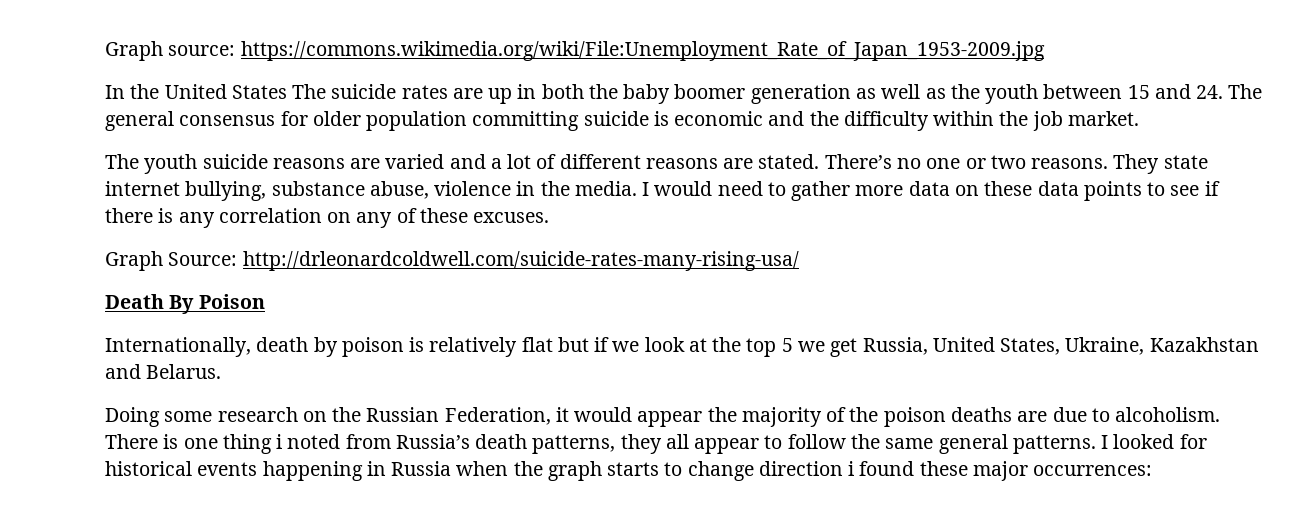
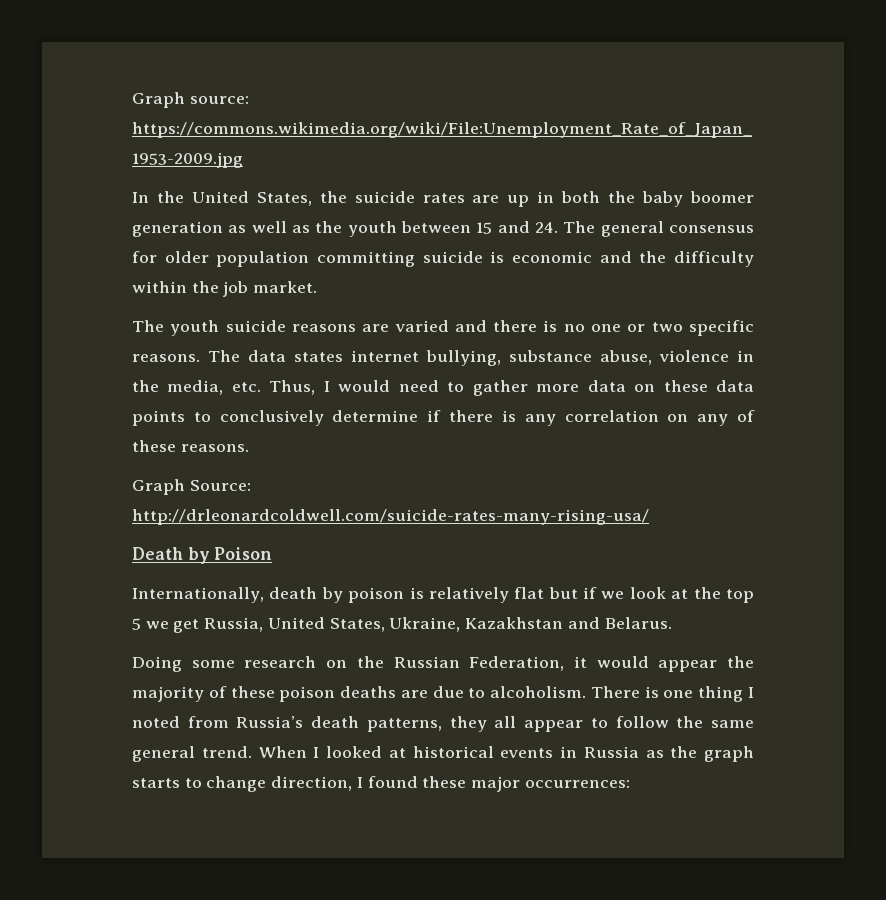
[231,84,327,99] States The -> [256,191,347,206] States, the
[490,154,1208,174] a lot of different reasons are stated. There’s no one or two reasons. They state -> [493,320,754,336] [132,350,343,362] there is no one or two specific reasons. The data states
[574,181,637,196] media. -> [167,380,316,395] media, etc. Thus,
[1170,185,1200,196] see -> [219,410,419,426] conclusively determine
[473,212,550,223] excuses. -> [180,444,249,452] reasons.
[169,295,195,314] By -> [187,547,210,564] by
[849,407,879,422] the -> [230,686,275,698] these
[276,434,283,449] i -> [748,687,754,698] I
[1012,435,1096,454] patterns. -> [201,746,307,758] trend. When
[1179,434,1207,449] for -> [388,748,406,758] at
[262,461,363,481] happening -> (554, 753) none
[456,461,509,476] when -> [645,750,664,758] as
[758,461,855,476] direction i -> [271,776,363,791] direction, I

